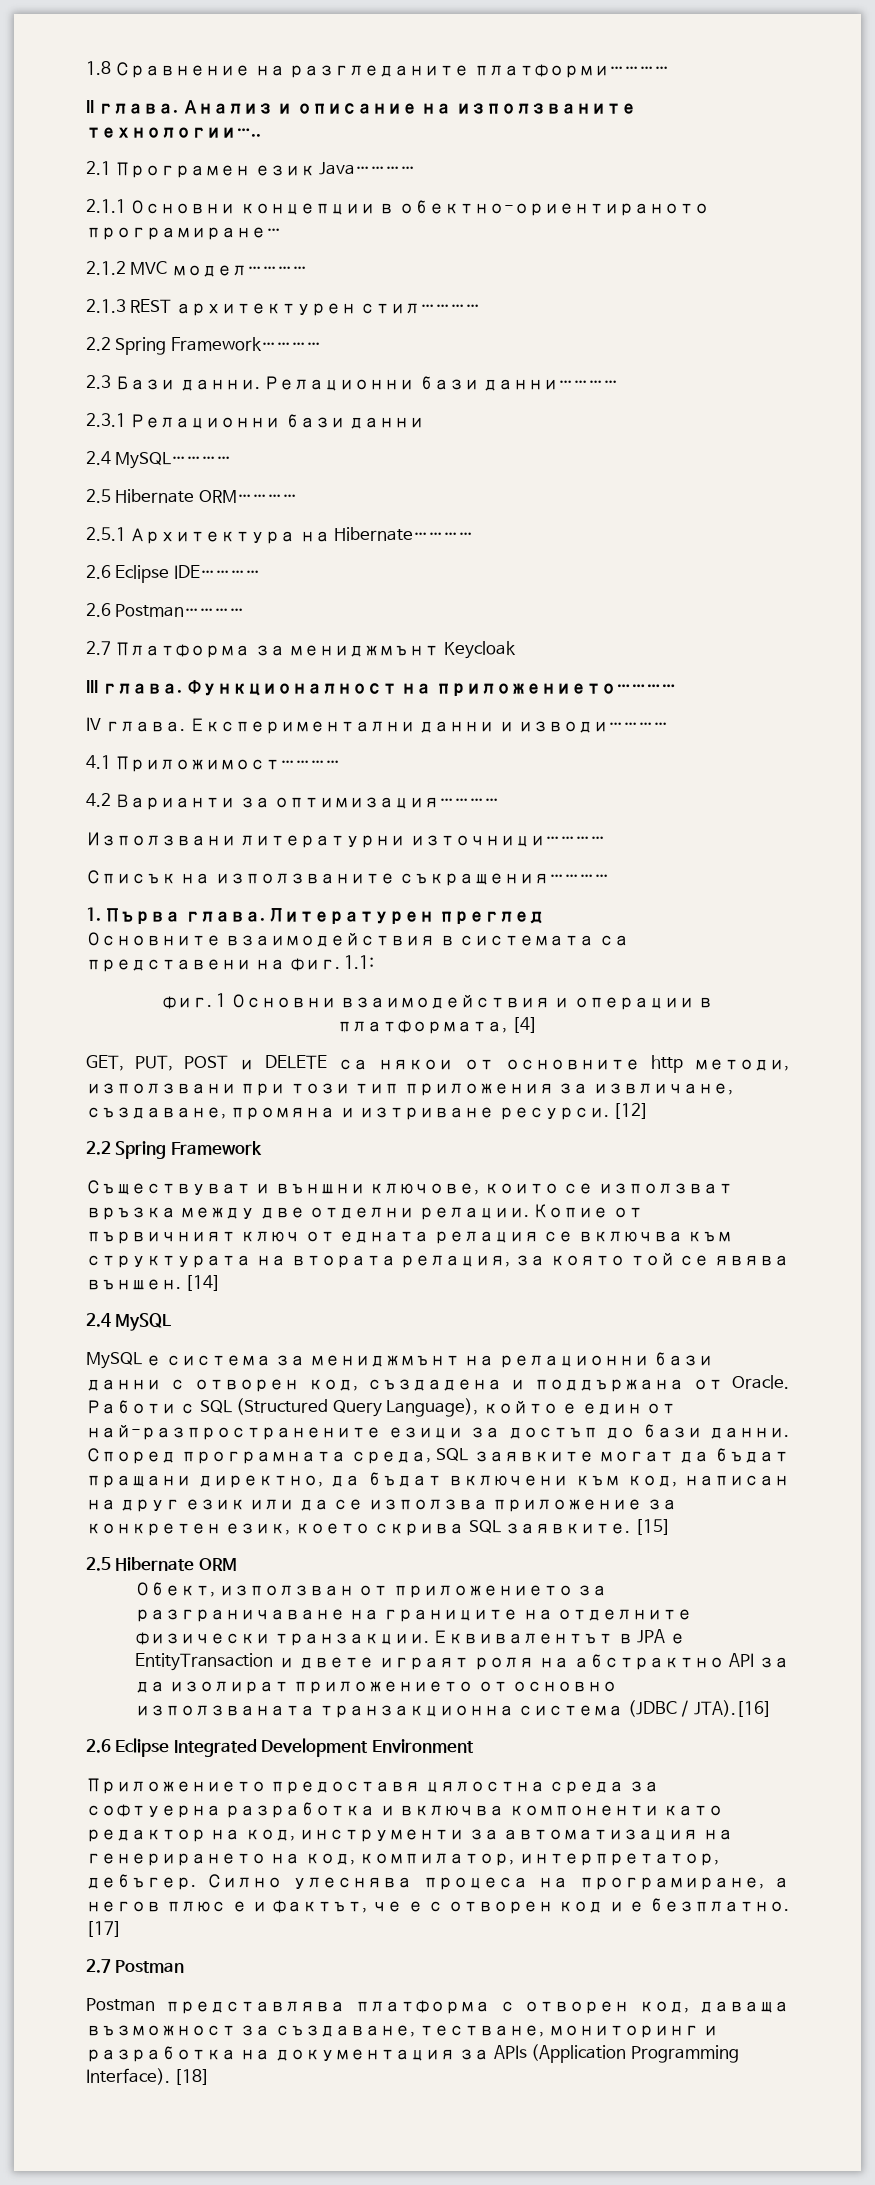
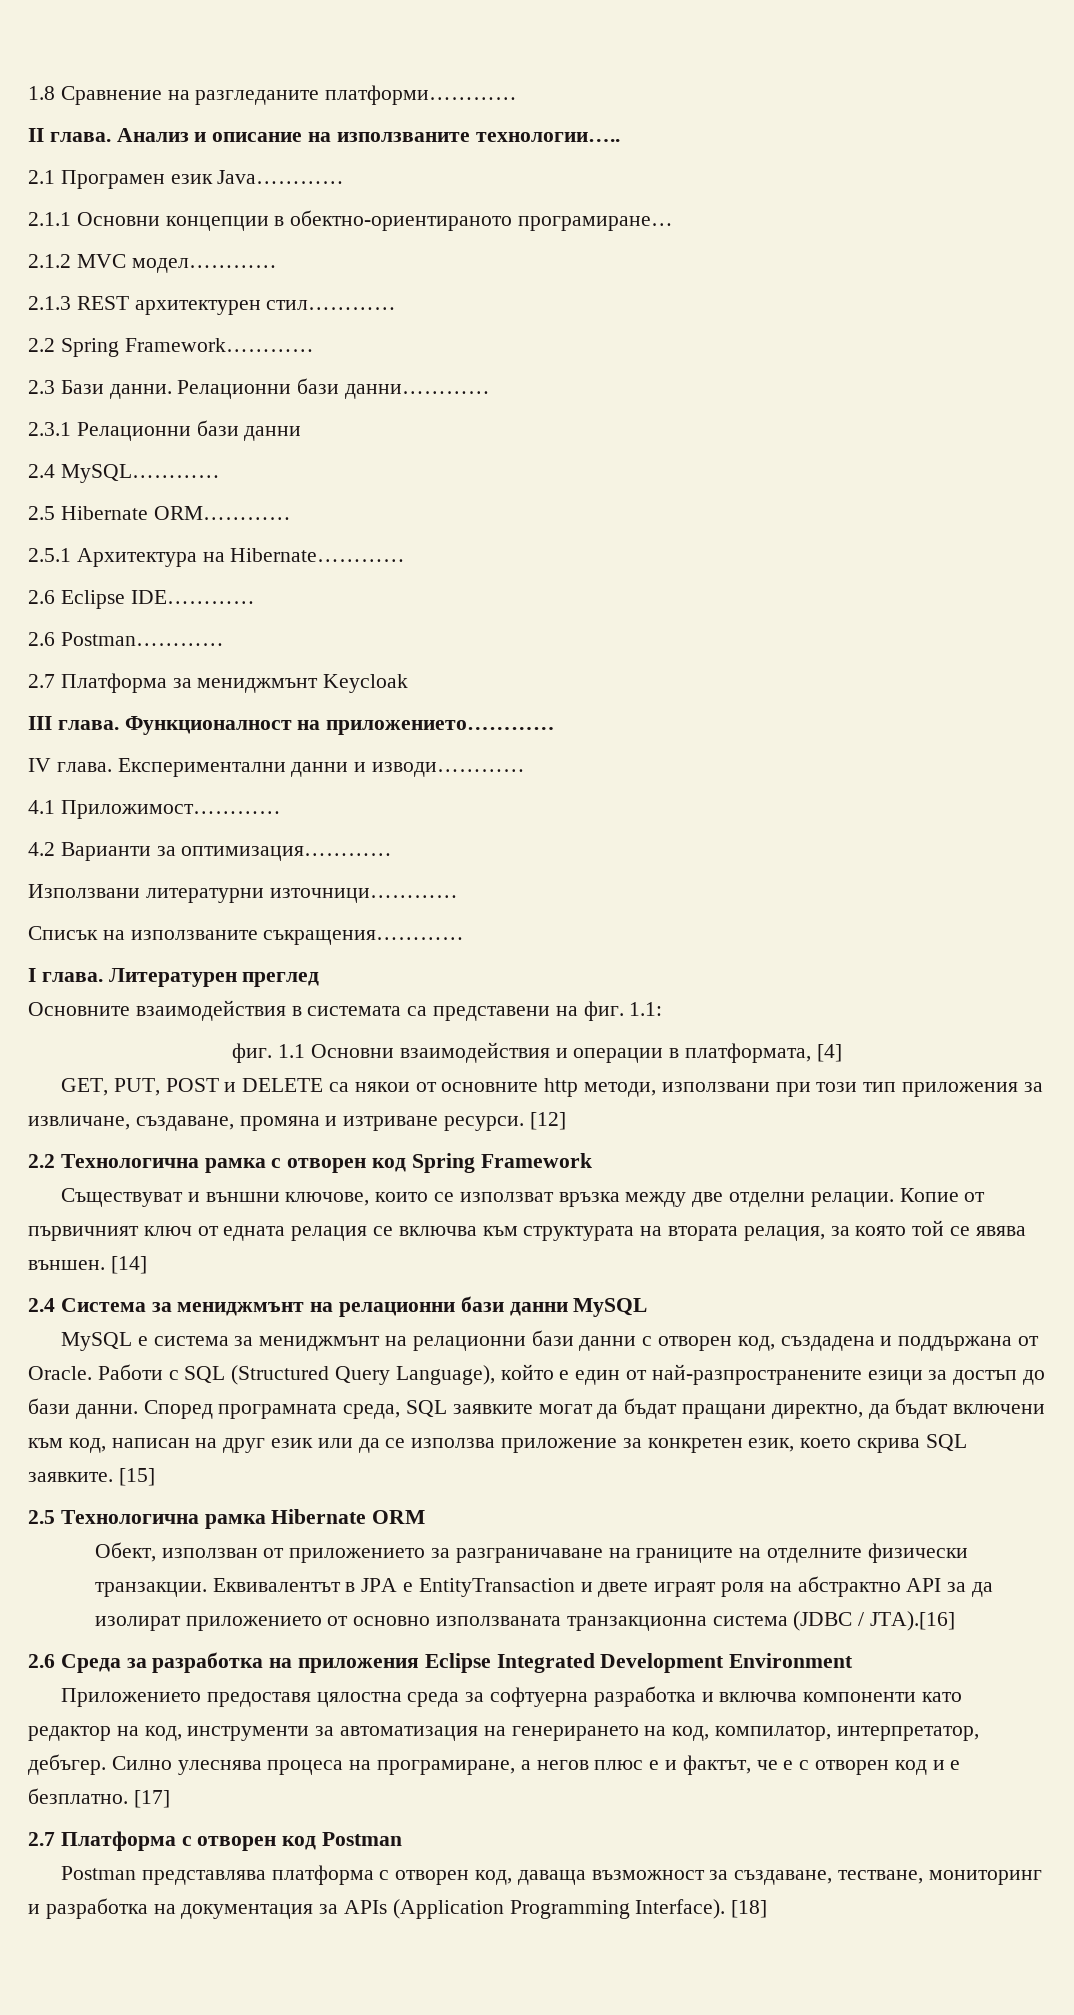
[86,907,181,924] 1. Първа -> [28,968,36,982] І
[216,993,227,1007] 1 -> [278,1044,306,1058] 1.1
(111, 1148) none -> [60,1154,407,1173] Технологична рамка с отворен код
(111, 1320) none -> [60,1296,568,1317] Система за мениджмънт на релационни бази данни
(111, 1564) none -> [60,1510,266,1529] Технологична рамка
(111, 1746) none -> [60,1652,420,1673] Среда за разработка на приложения
(111, 1966) none -> [60,1831,317,1851] Платформа с отворен код

